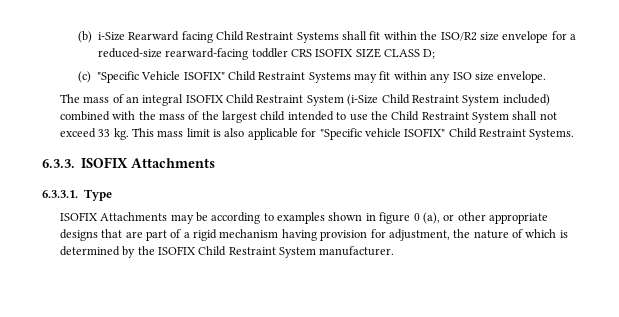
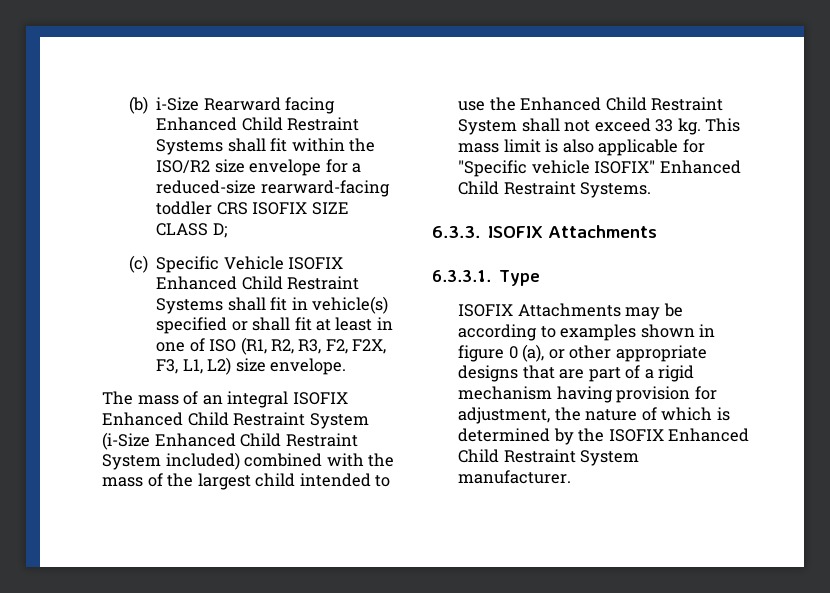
(213, 37) none -> [156,117,238,131] Enhanced
[96,71,472,83] "Specific Vehicle ISOFIX" Child Restraint Systems may fit within any ISO -> [156,256,344,273] [156,276,360,290] [156,296,389,314] [156,317,393,334] [156,337,387,355] [156,357,232,375] Specific Vehicle ISOFIX Enhanced Child Restraint Systems shall fit in vehicle(s) specified or shall fit at least in one of ISO (R1, R2, R3, F2, F2X, F3, L1, L2)
(224, 98) none -> [102,412,184,426] Enhanced
(379, 100) none -> [154,433,236,447] Enhanced
(388, 115) none -> [520,97,602,111] Enhanced
(446, 132) none -> [659,160,741,174] Enhanced
(196, 250) none -> [668,428,750,442] Enhanced

